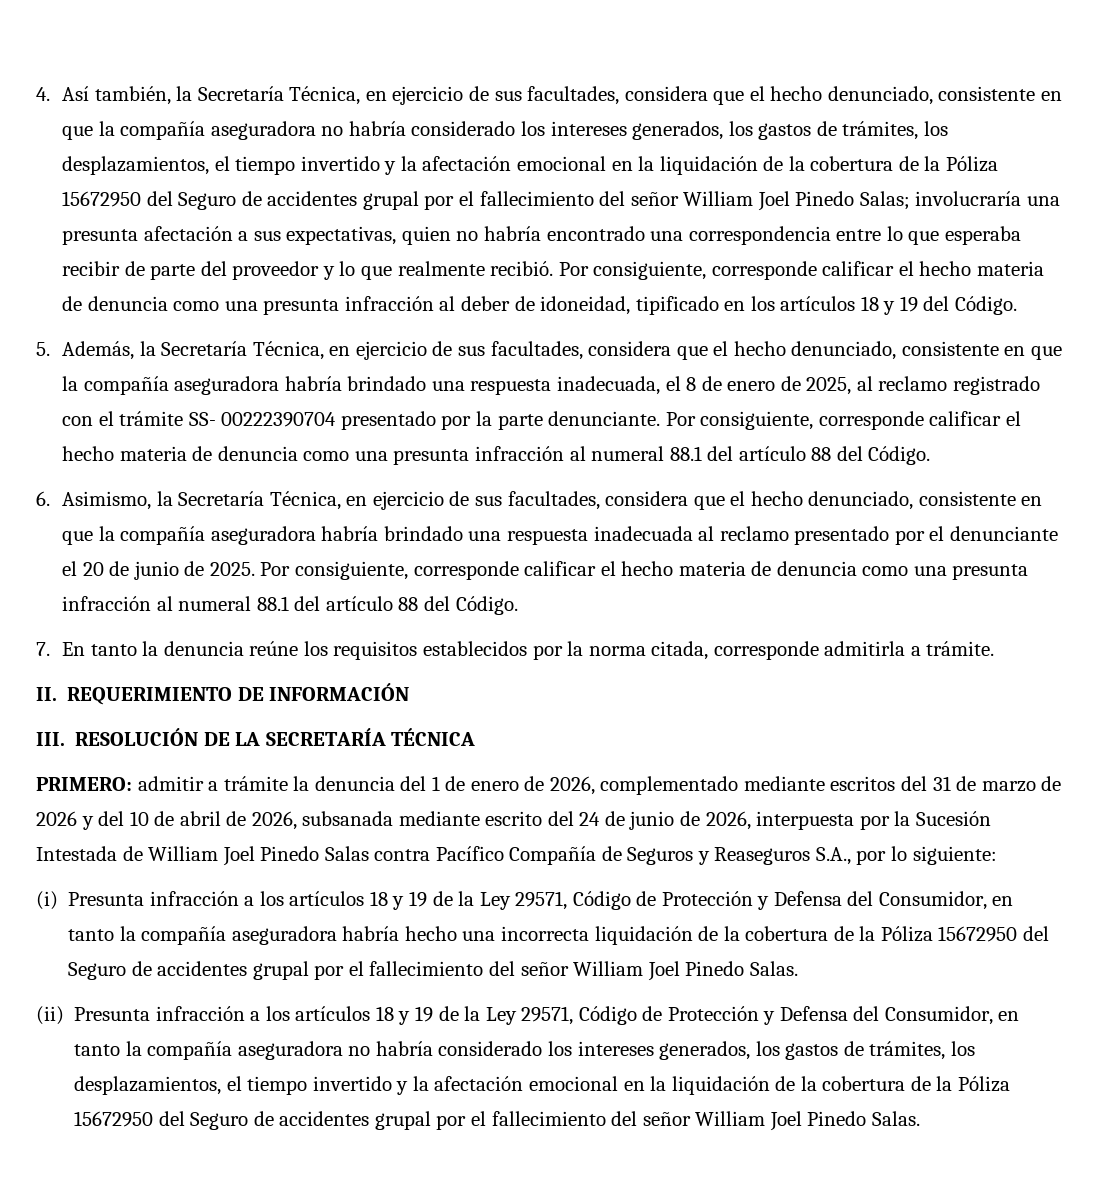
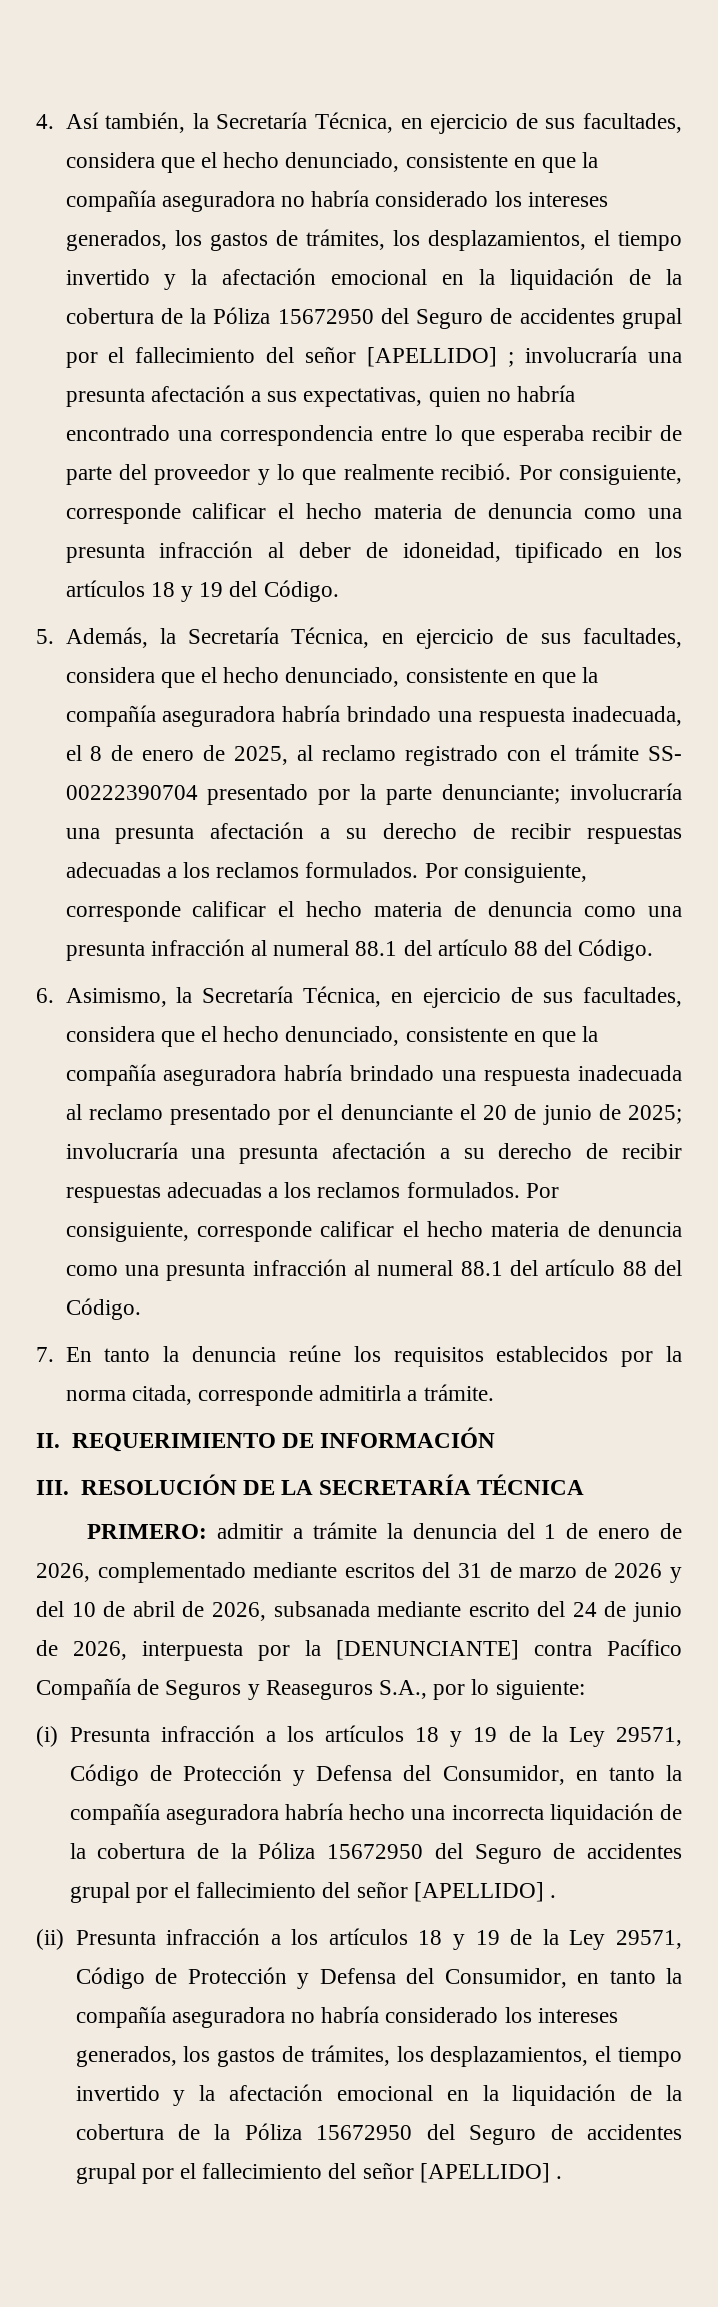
[683,191,910,211] William Joel Pinedo Salas; -> [367,347,515,367] [APELLIDO] ;
[548,411,661,426] denunciante. -> [442,783,682,804] [65,822,682,844] [65,862,419,878] denunciante; involucraría una presunta afectación a su derecho de recibir respuestas adecuadas a los reclamos formulados.
[209,562,255,576] 2025. -> [628,1105,683,1124] [65,1142,682,1164] [65,1182,520,1203] 2025; involucraría una presunta afectación a su derecho de recibir respuestas adecuadas a los reclamos formulados.
[915,811,991,826] [36,846,369,866] Sucesión Intestada de William Joel Pinedo Salas -> [336,1640,519,1660] [DENUNCIANTE]
[573,961,798,981] William Joel Pinedo Salas. -> [413,1882,556,1902] [APELLIDO] .
[695,1111,920,1131] William Joel Pinedo Salas. -> [419,2163,562,2183] [APELLIDO] .

